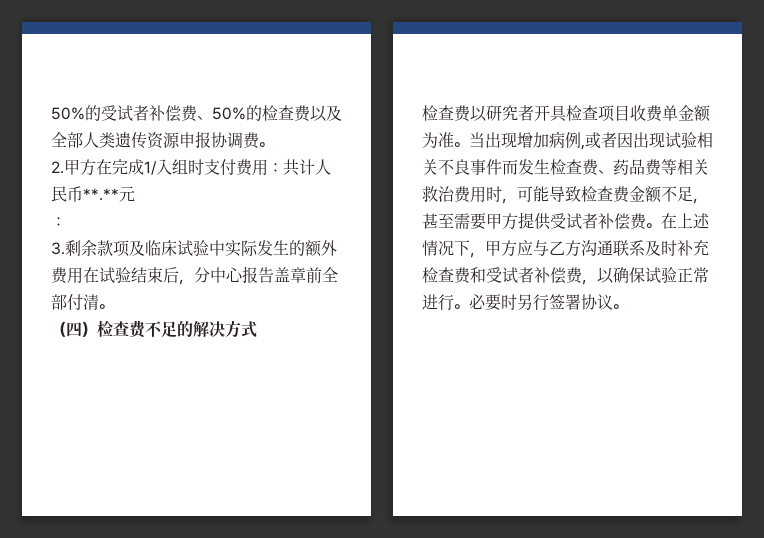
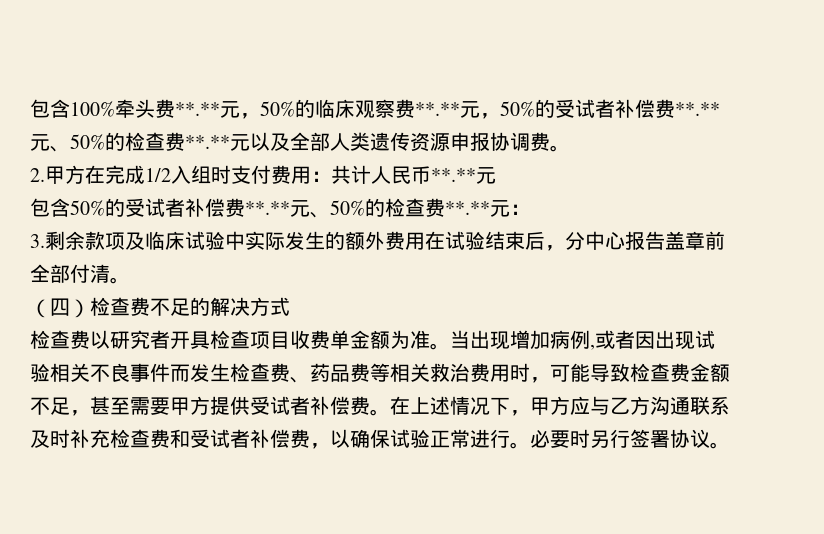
[51,105,311,122] 50%的受试者补偿费、50%的检查费 -> [30,99,720,119] [30,132,250,152] 包含100%牵头费**.**元，50%的临床观察费**.**元，50%的受试者补偿费**.**元、50%的检查费**.**元
[144,161,157,175] 1/ -> [145,168,171,182] 1/2
(135, 194) none -> [30,198,510,218] 包含50%的受试者补偿费**.**元、50%的检查费**.**元

